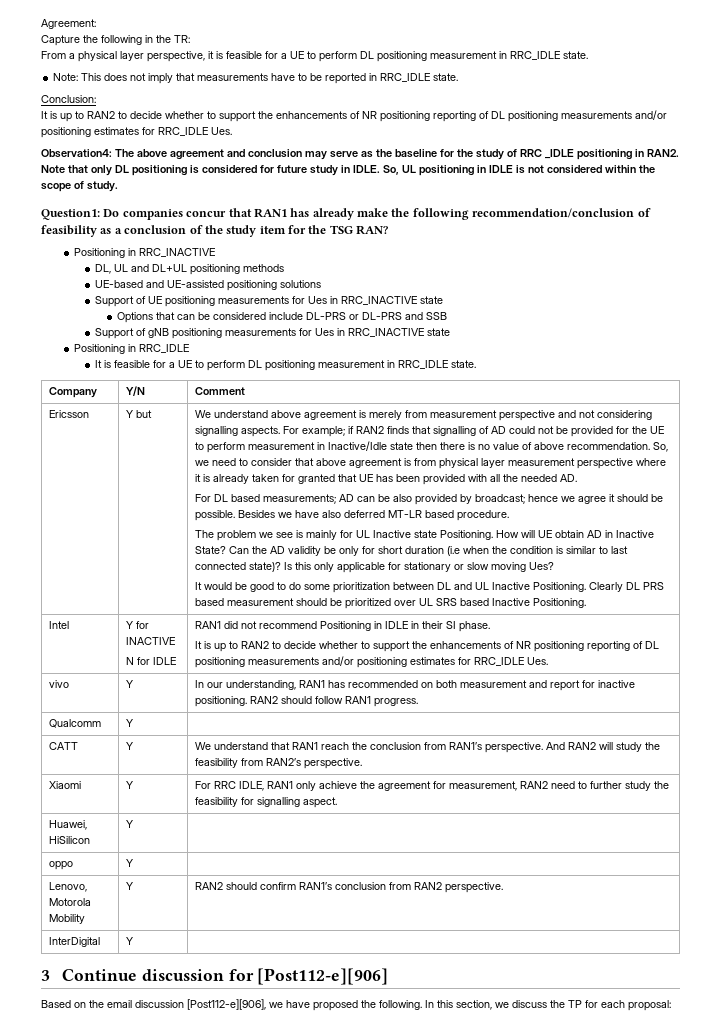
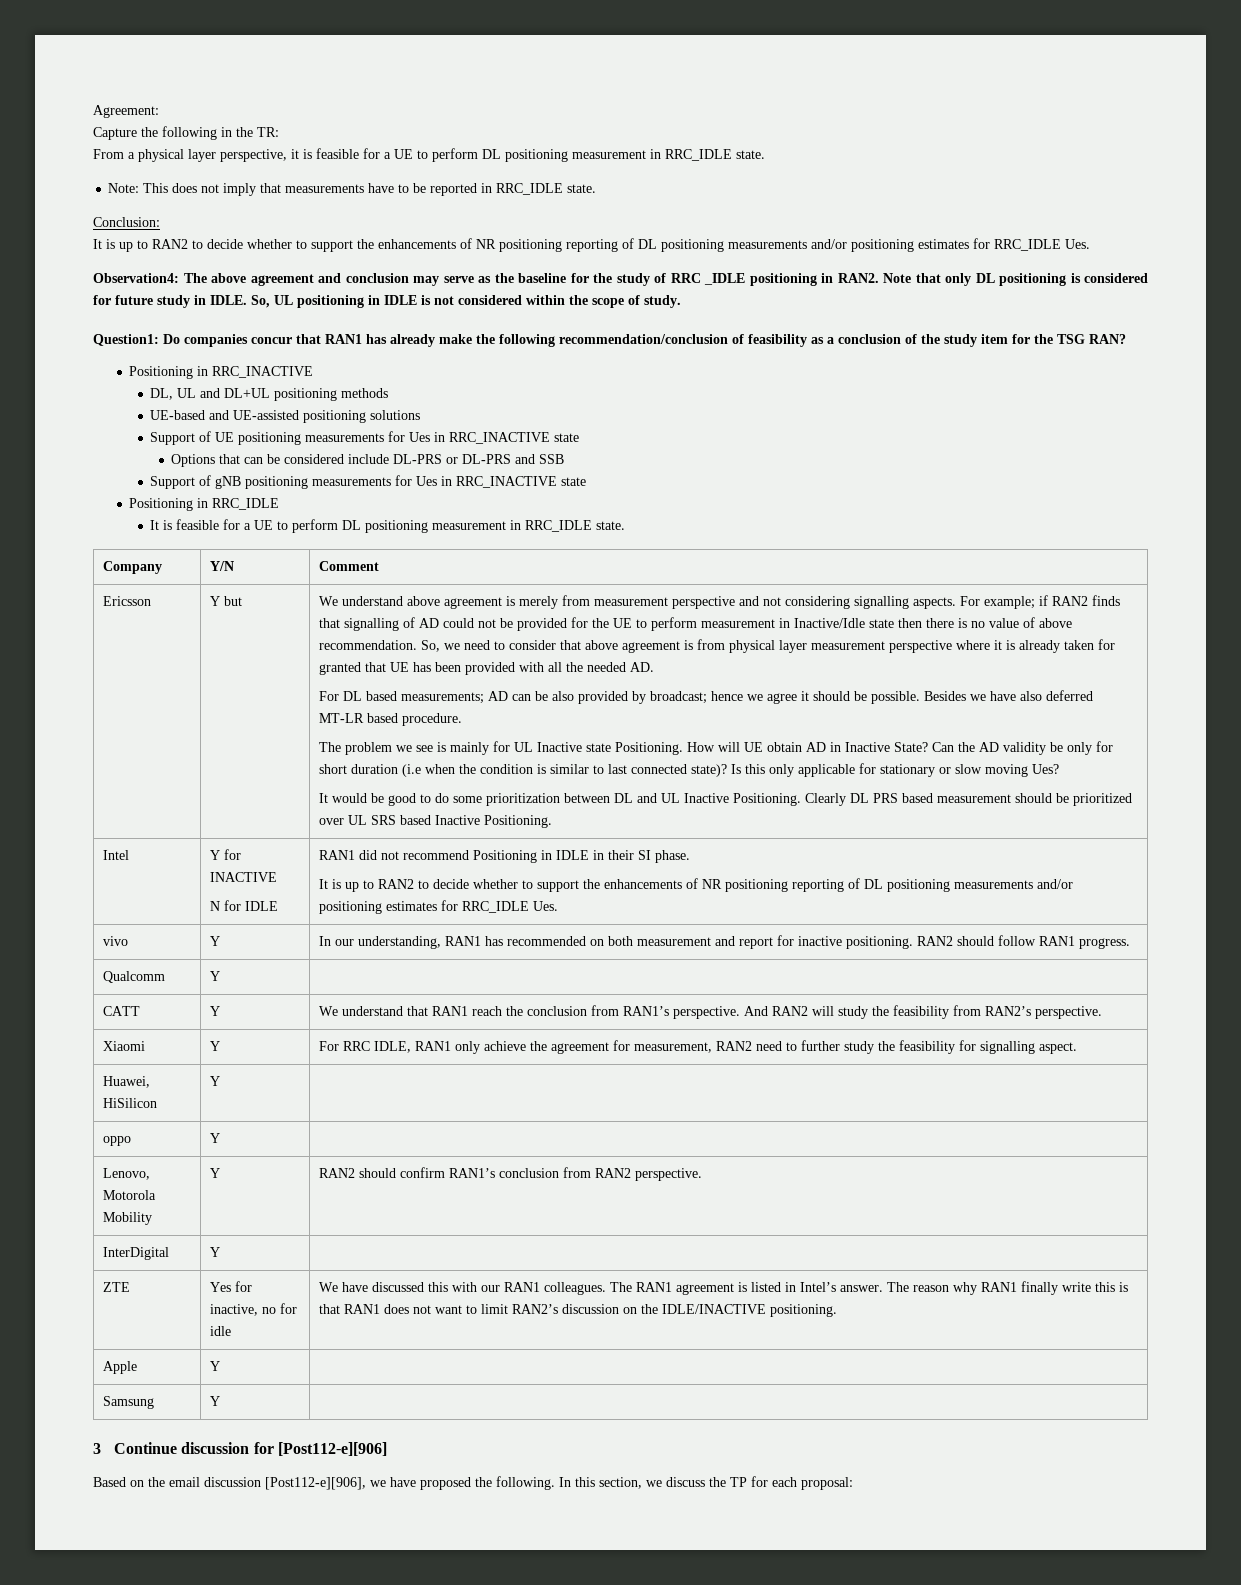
(133, 941) none -> [102,1282,130,1292] [209,1281,252,1292] [209,1303,297,1316] [209,1326,231,1336] [318,1281,1128,1295] [318,1304,837,1317] [102,1361,137,1374] [209,1361,220,1371] [102,1396,154,1409] [209,1396,220,1406] // ZTE | Yes for inactive, no for idle | We have discussed this with our RAN1 colleagues. The RAN1 agreement is listed in Intel’s answer. The reason why RAN1 finally write this is that RAN1 does not want to limit RAN2’s discussion on the IDLE/INACTIVE positioning. // Apple | Y | // Samsung | Y |

